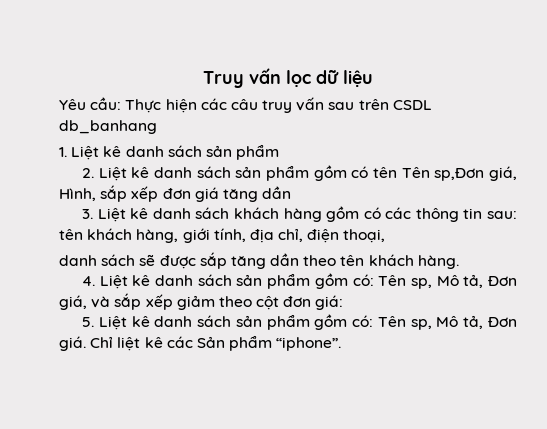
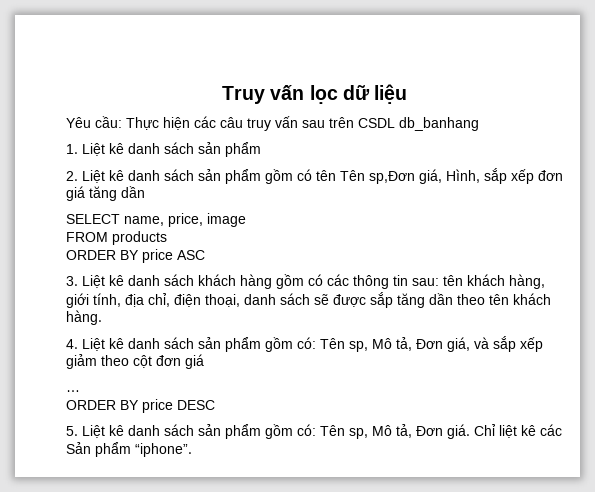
(292, 192) none -> [66,213,246,227] [66,231,167,245] [66,249,205,263] // SELECT name, price, image // FROM products // ORDER BY price ASC
(386, 236) // -> (240, 300) none
[315,295,344,310] giá: -> [185,354,204,369] [66,390,80,392] [66,399,215,413] giá // … // ORDER BY price DESC

